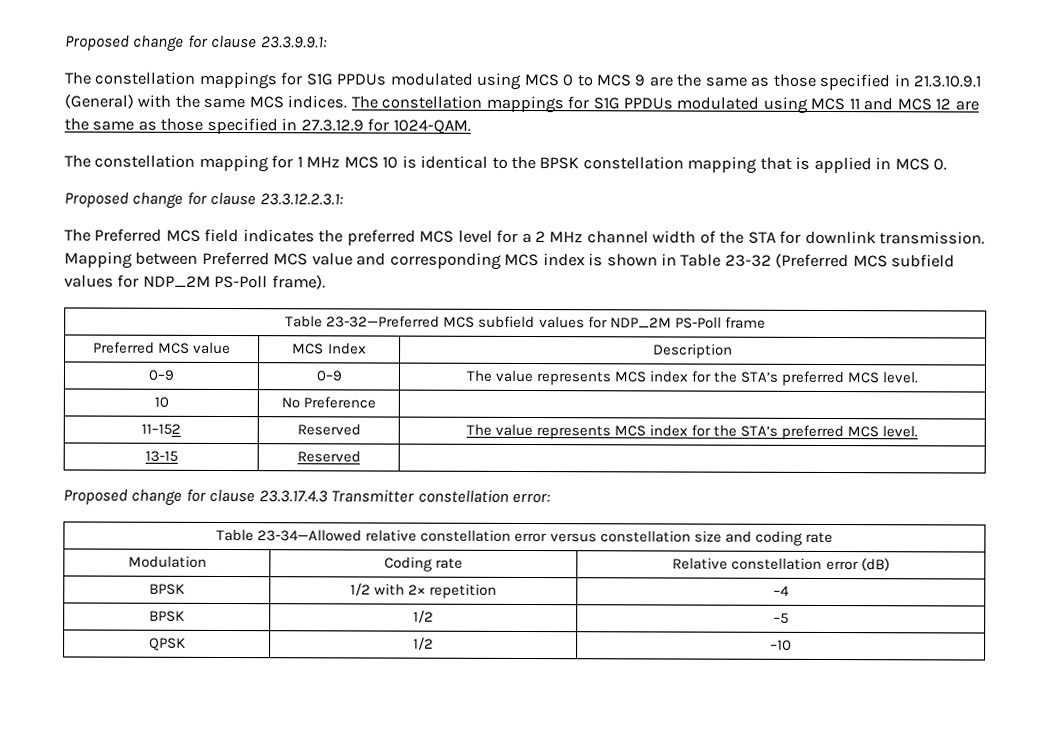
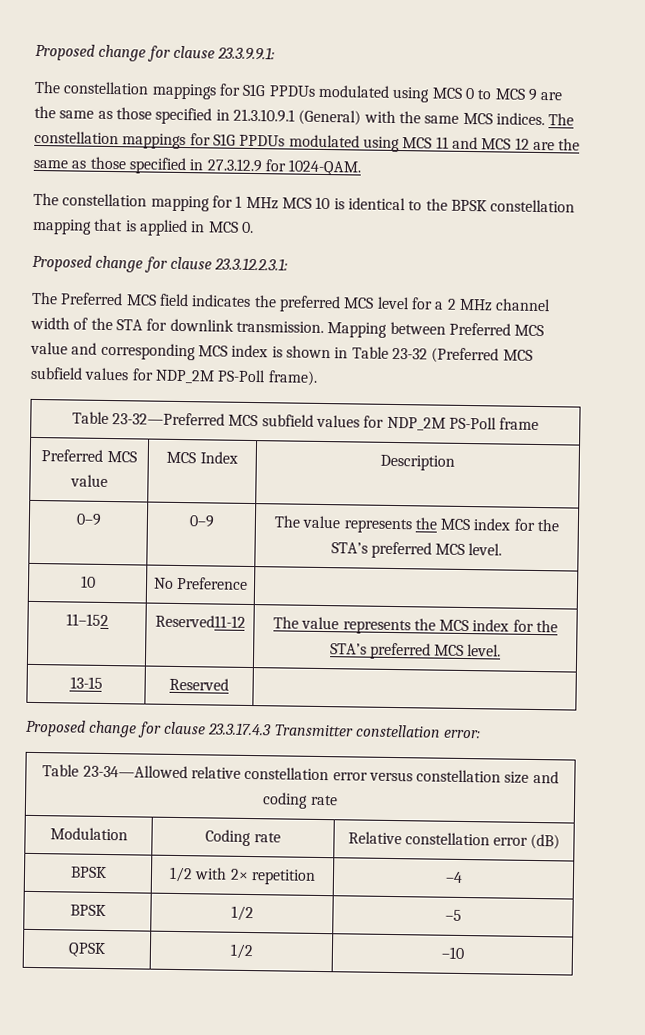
(611, 378) none -> [414,517,438,530] the
[296,423,361,436] [465,423,611,440] Reserved | The value represents -> [154,614,246,628] [272,616,436,635] Reserved11-12 | The value represents the

